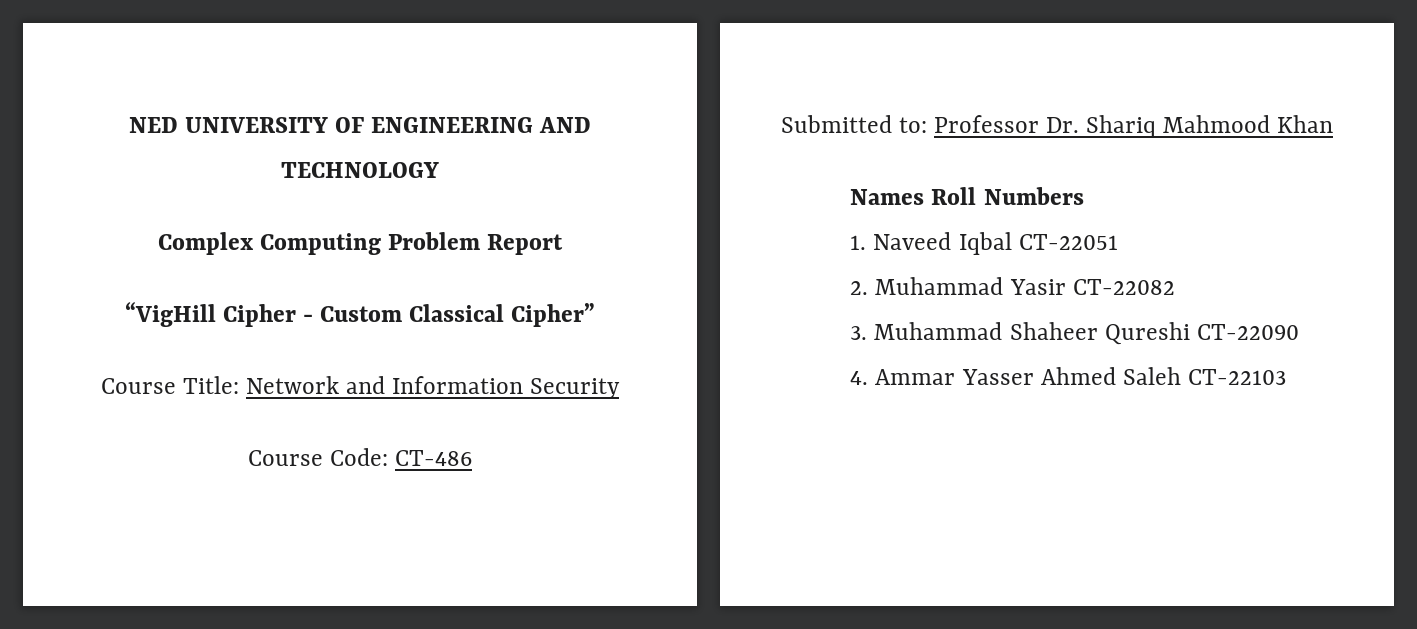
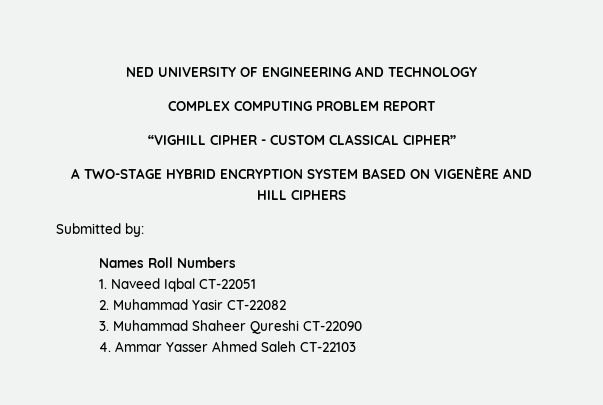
[157,232,564,255] [124,302,596,327] [100,376,621,399] [247,448,473,466] [780,115,1334,138] Complex Computing Problem Report // “VigHill Cipher - Custom Classical Cipher” // Course Title: Network and Information Security // Course Code: CT-486 // Submitted to: Professor Dr. Shariq Mahmood Khan -> [168,101,436,111] [147,134,456,145] [71,166,532,179] [257,190,346,200] [56,223,144,237] COMPLEX COMPUTING PROBLEM REPORT // “VIGHILL CIPHER - CUSTOM CLASSICAL CIPHER” // A TWO-STAGE HYBRID ENCRYPTION SYSTEM BASED ON VIGENÈRE AND HILL CIPHERS // Submitted by:

